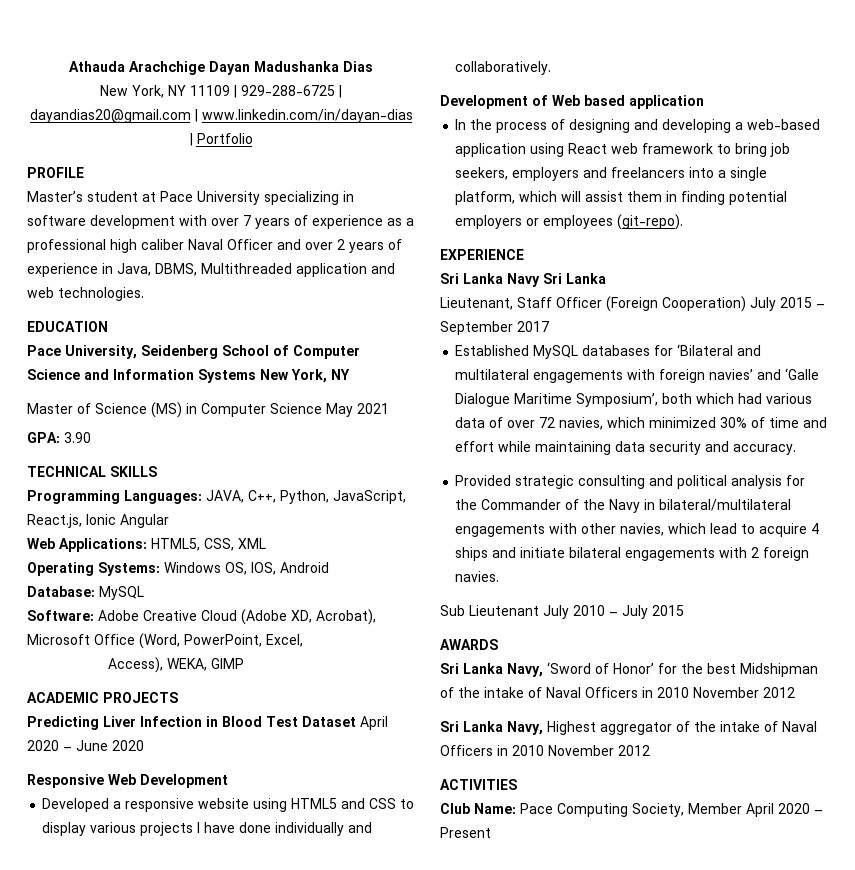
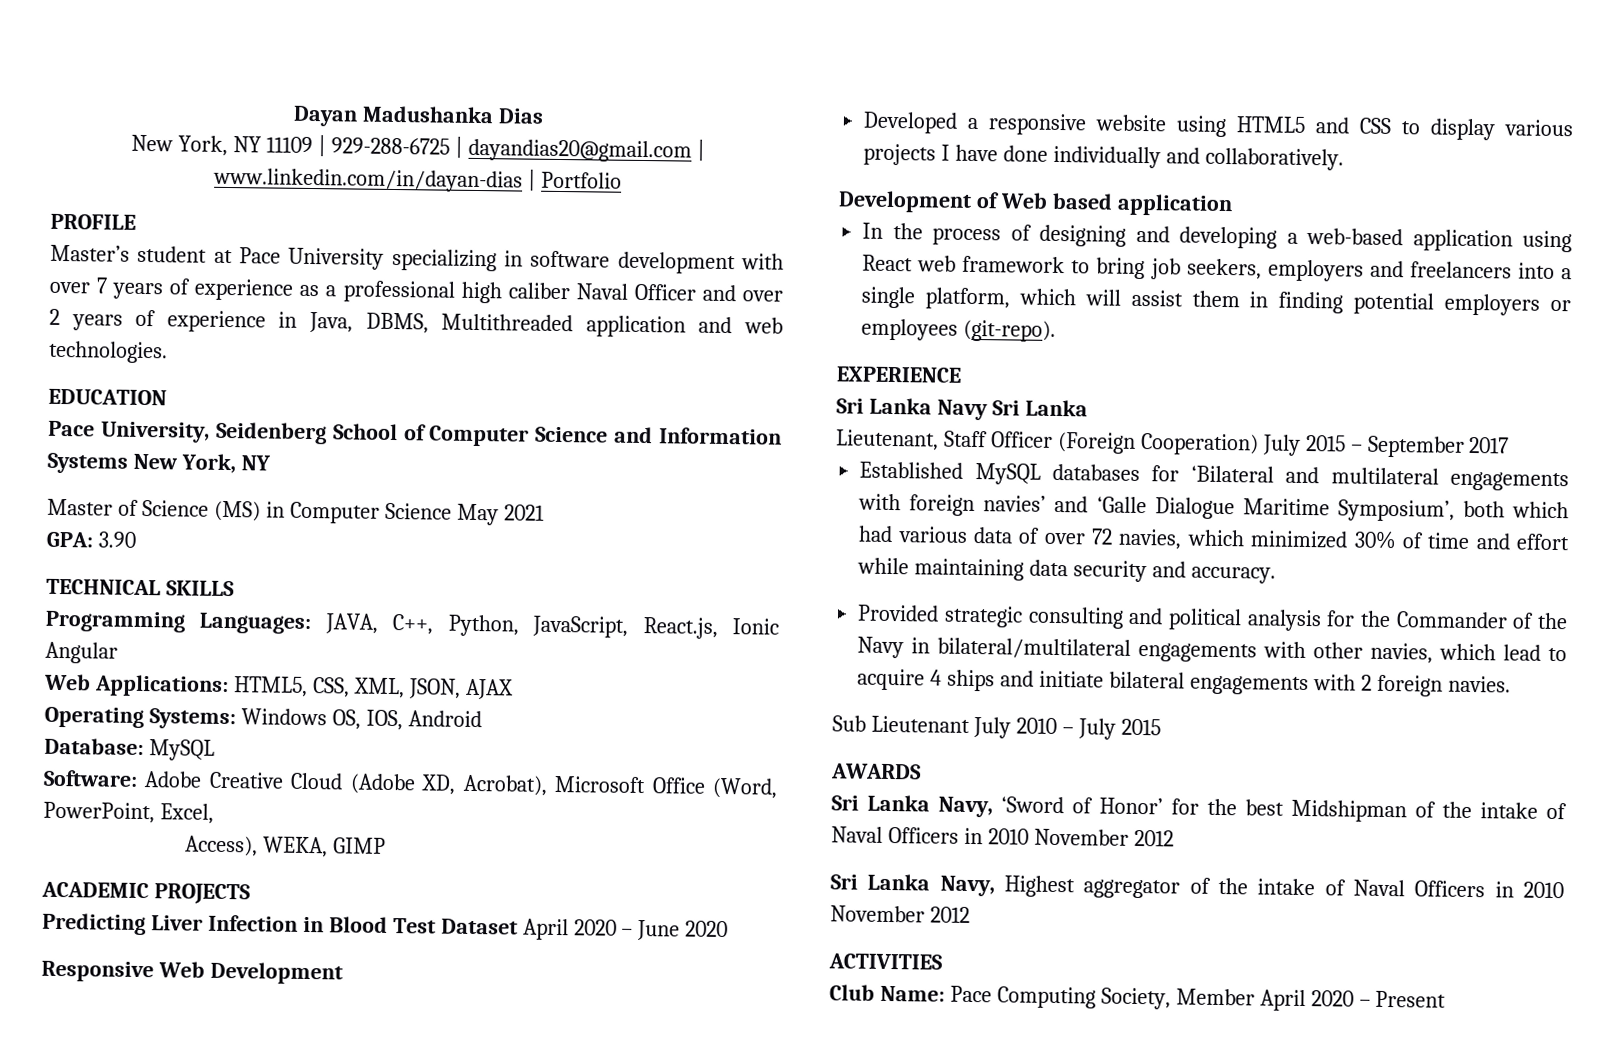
[69,61,205,75] Athauda Arachchige -> (293, 116) none
[238,538,266,549] XML -> [352,677,514,700] XML, JSON, AJAX

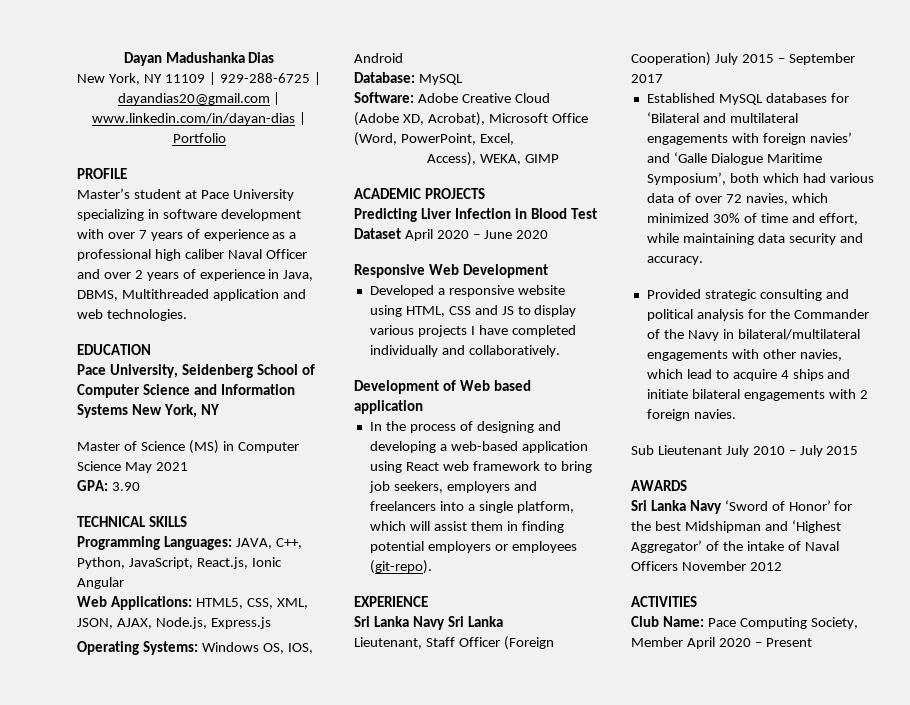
[464,678,514,700] AJAX -> [116,617,271,629] AJAX, Node.js, Express.js
[1236,116,1393,135] HTML5 and CSS -> [405,305,514,317] HTML, CSS and JS
[1003,145,1049,162] done -> [511,325,576,337] completed
[1515,533,1570,551] effort -> [818,213,858,225] effort,
[938,796,993,818] Navy, -> [689,500,722,514] Navy
[1415,801,1567,820] [831,826,1174,847] [830,873,1564,899] of the intake of Naval Officers in 2010 November 2012 // Sri Lanka Navy, Highest aggregator of the intake of Naval Officers in 2010 -> [764,520,841,533] [631,540,839,553] [631,561,678,571] and ‘Highest Aggregator’ of the intake of Naval Officers

